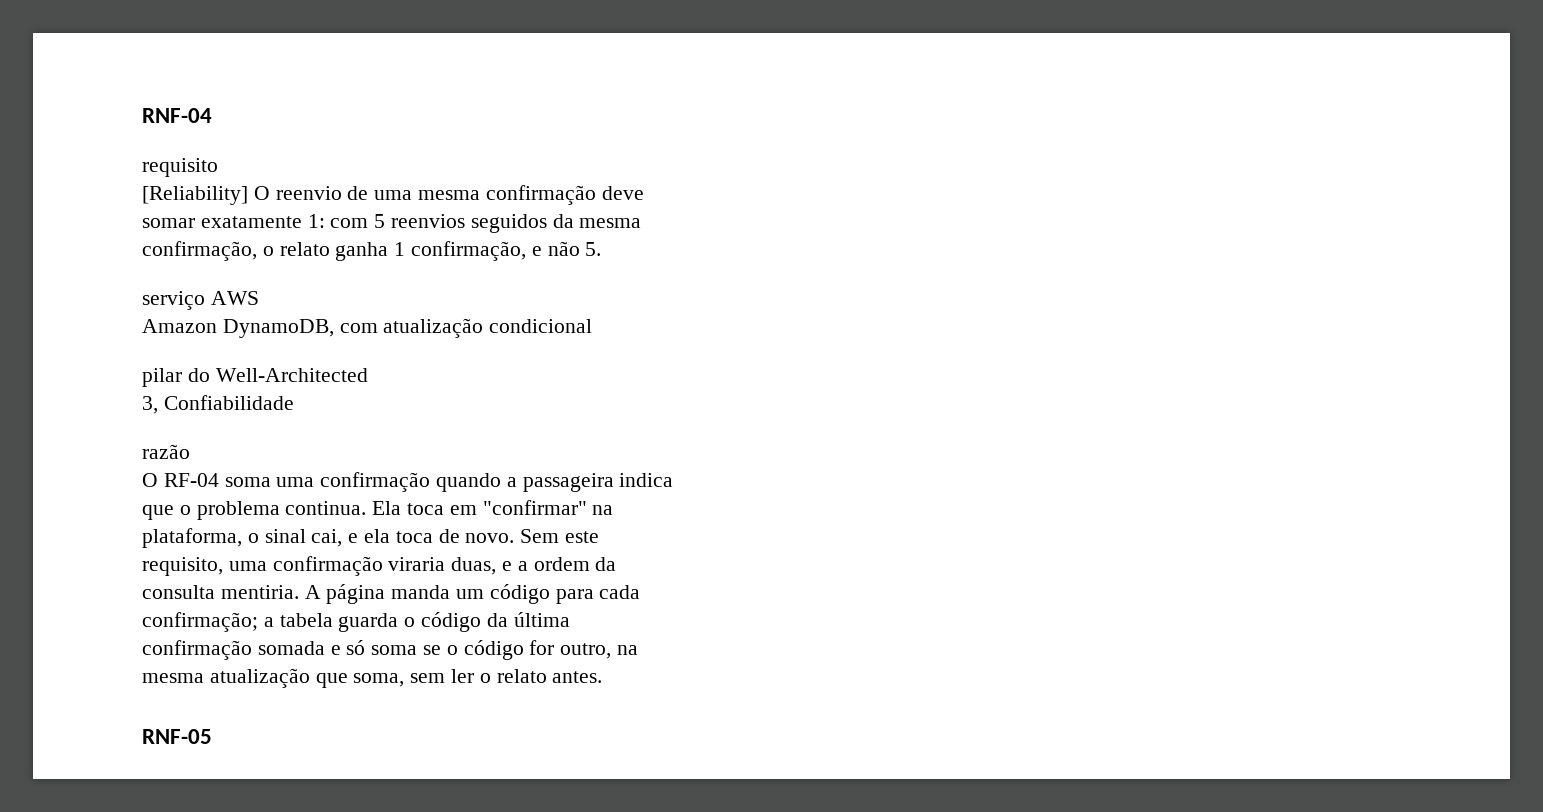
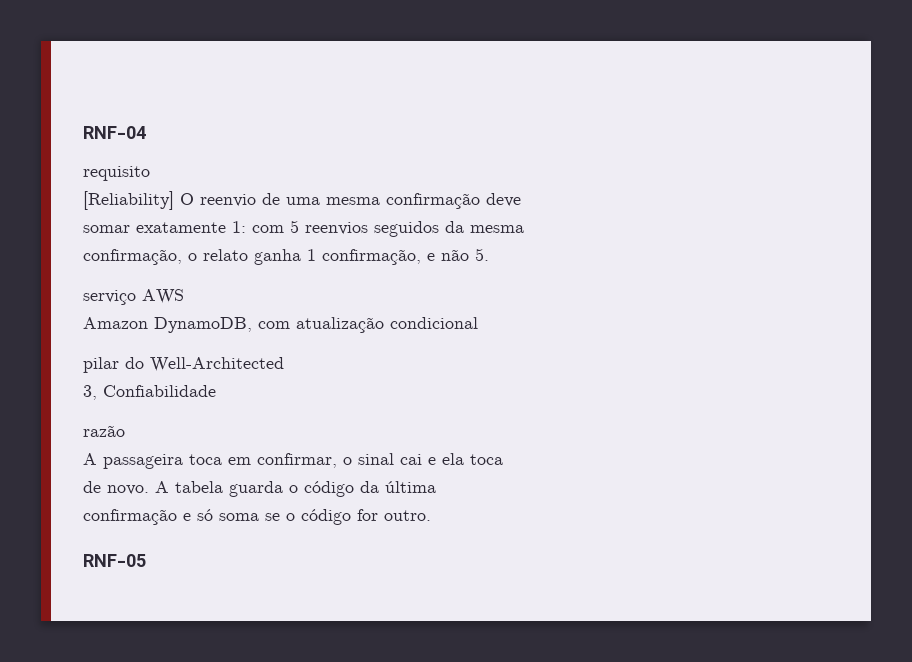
[142,472,674,492] [142,500,614,520] [142,528,242,548] O RF-04 soma uma confirmação quando a passageira indica // que o problema continua. Ela toca em "confirmar" na // plataforma, -> [83,453,337,469] A passageira toca em confirmar,
[311,529,343,547] cai, -> [400,454,422,465] cai
(433, 537) none -> (503, 459) //
[520,529,600,543] [142,556,617,576] [142,584,641,604] [142,612,274,632] Sem este // requisito, uma confirmação viraria duas, e a ordem da // consulta mentiria. A página manda um código para cada // confirmação; a -> [155,481,169,493] A
[257,641,325,655] somada -> (177, 517) none
[560,643,639,659] [142,668,603,688] outro, na // mesma atualização que soma, sem ler o relato antes. -> [384,510,431,521] outro.

